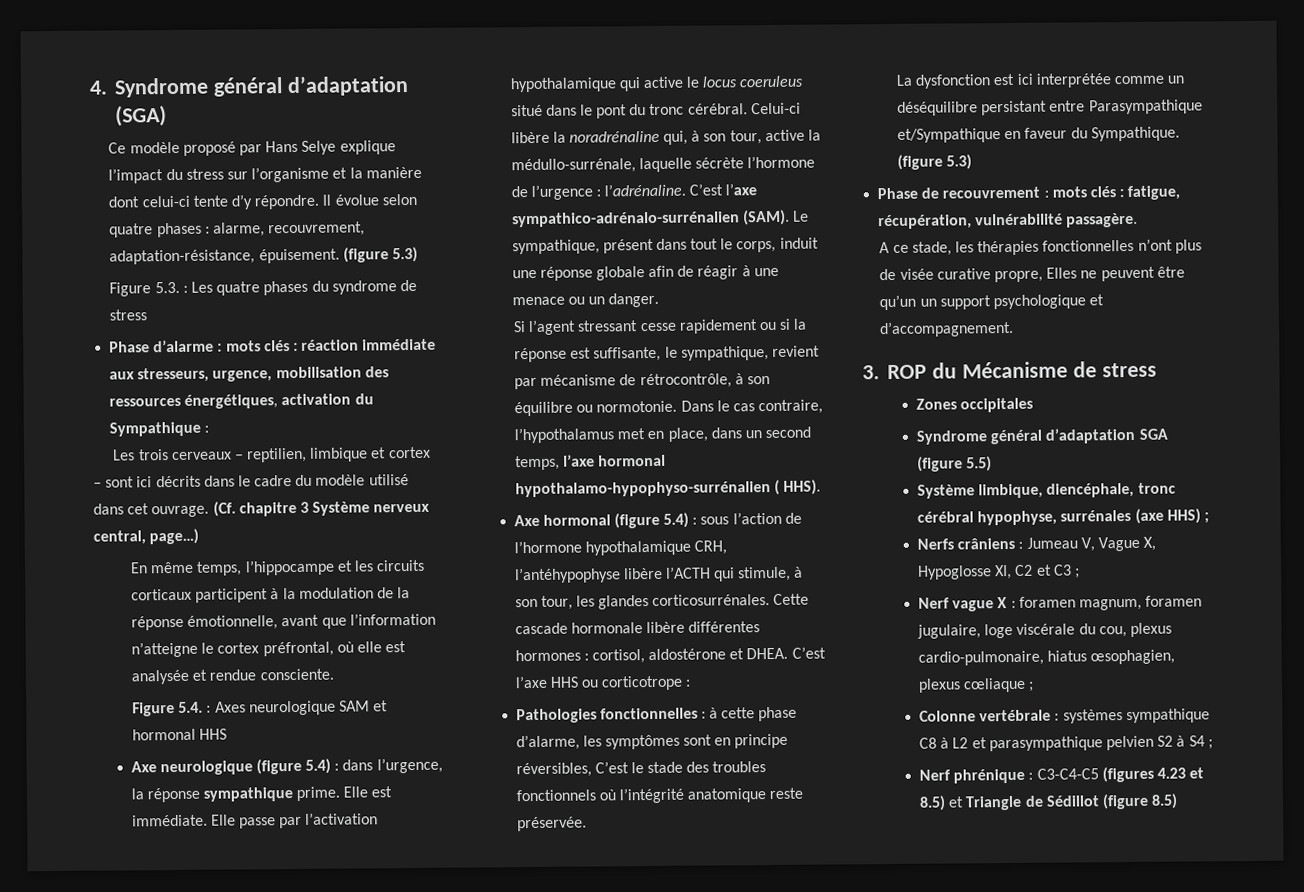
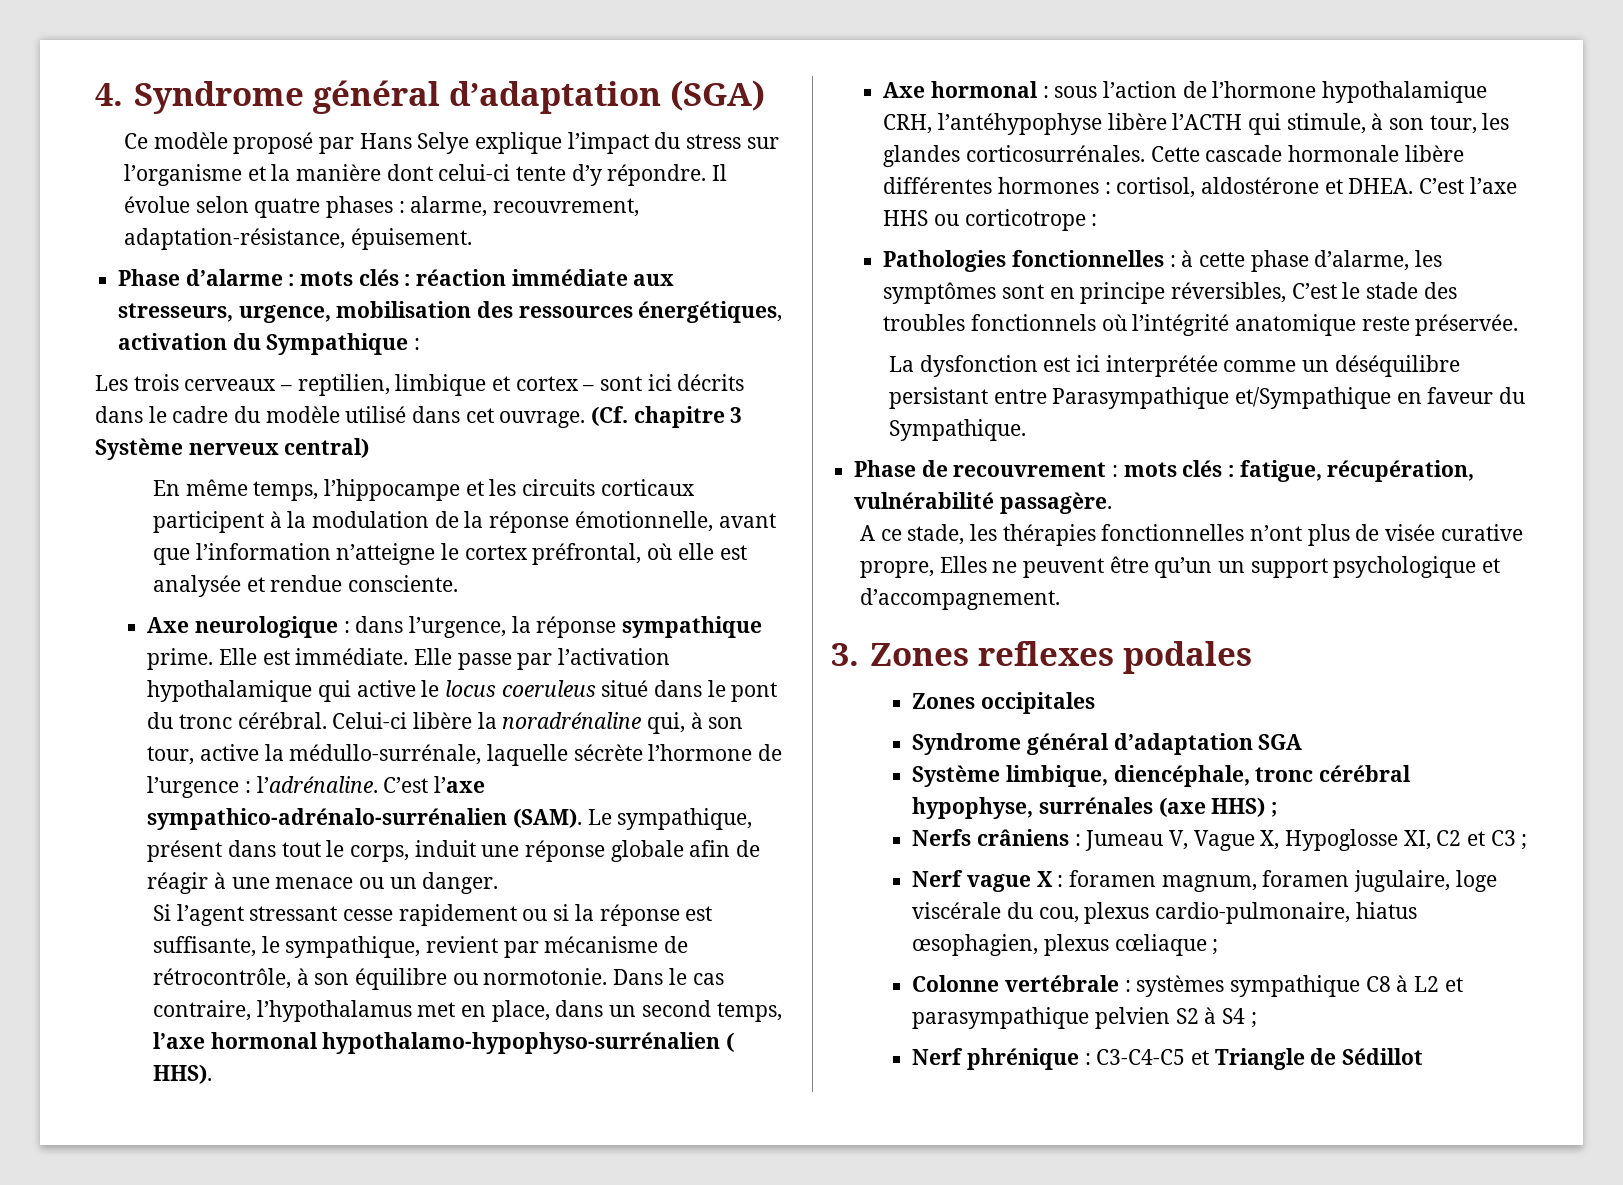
[342,246,419,263] [109,279,417,297] [109,309,148,321] (figure 5.3) // Figure 5.3. : Les quatre phases du syndrome de stress -> (472, 239) none
[93,528,200,545] central, page…) -> [284,438,370,458] central)
[131,700,389,717] [131,728,228,741] // Figure 5.4. : Axes neurologique SAM et hormonal HHS -> (459, 583) none
[255,758,332,775] (figure 5.4) -> (338, 627) none
[613,512,690,529] (figure 5.4) -> (1038, 89) none
[896,154,973,170] (figure 5.3) -> (1027, 430) none
[886,361,1157,380] ROP du Mécanisme de stress -> [869,641,1252,674] Zones reflexes podales
[917,456,993,472] (figure 5.5) -> (1303, 742) none
[1101,766,1205,783] [919,795,947,811] (figures 4.23 et 8.5) -> (1186, 1057) none
[1101,793,1179,810] (figure 8.5) -> (1423, 1056) none

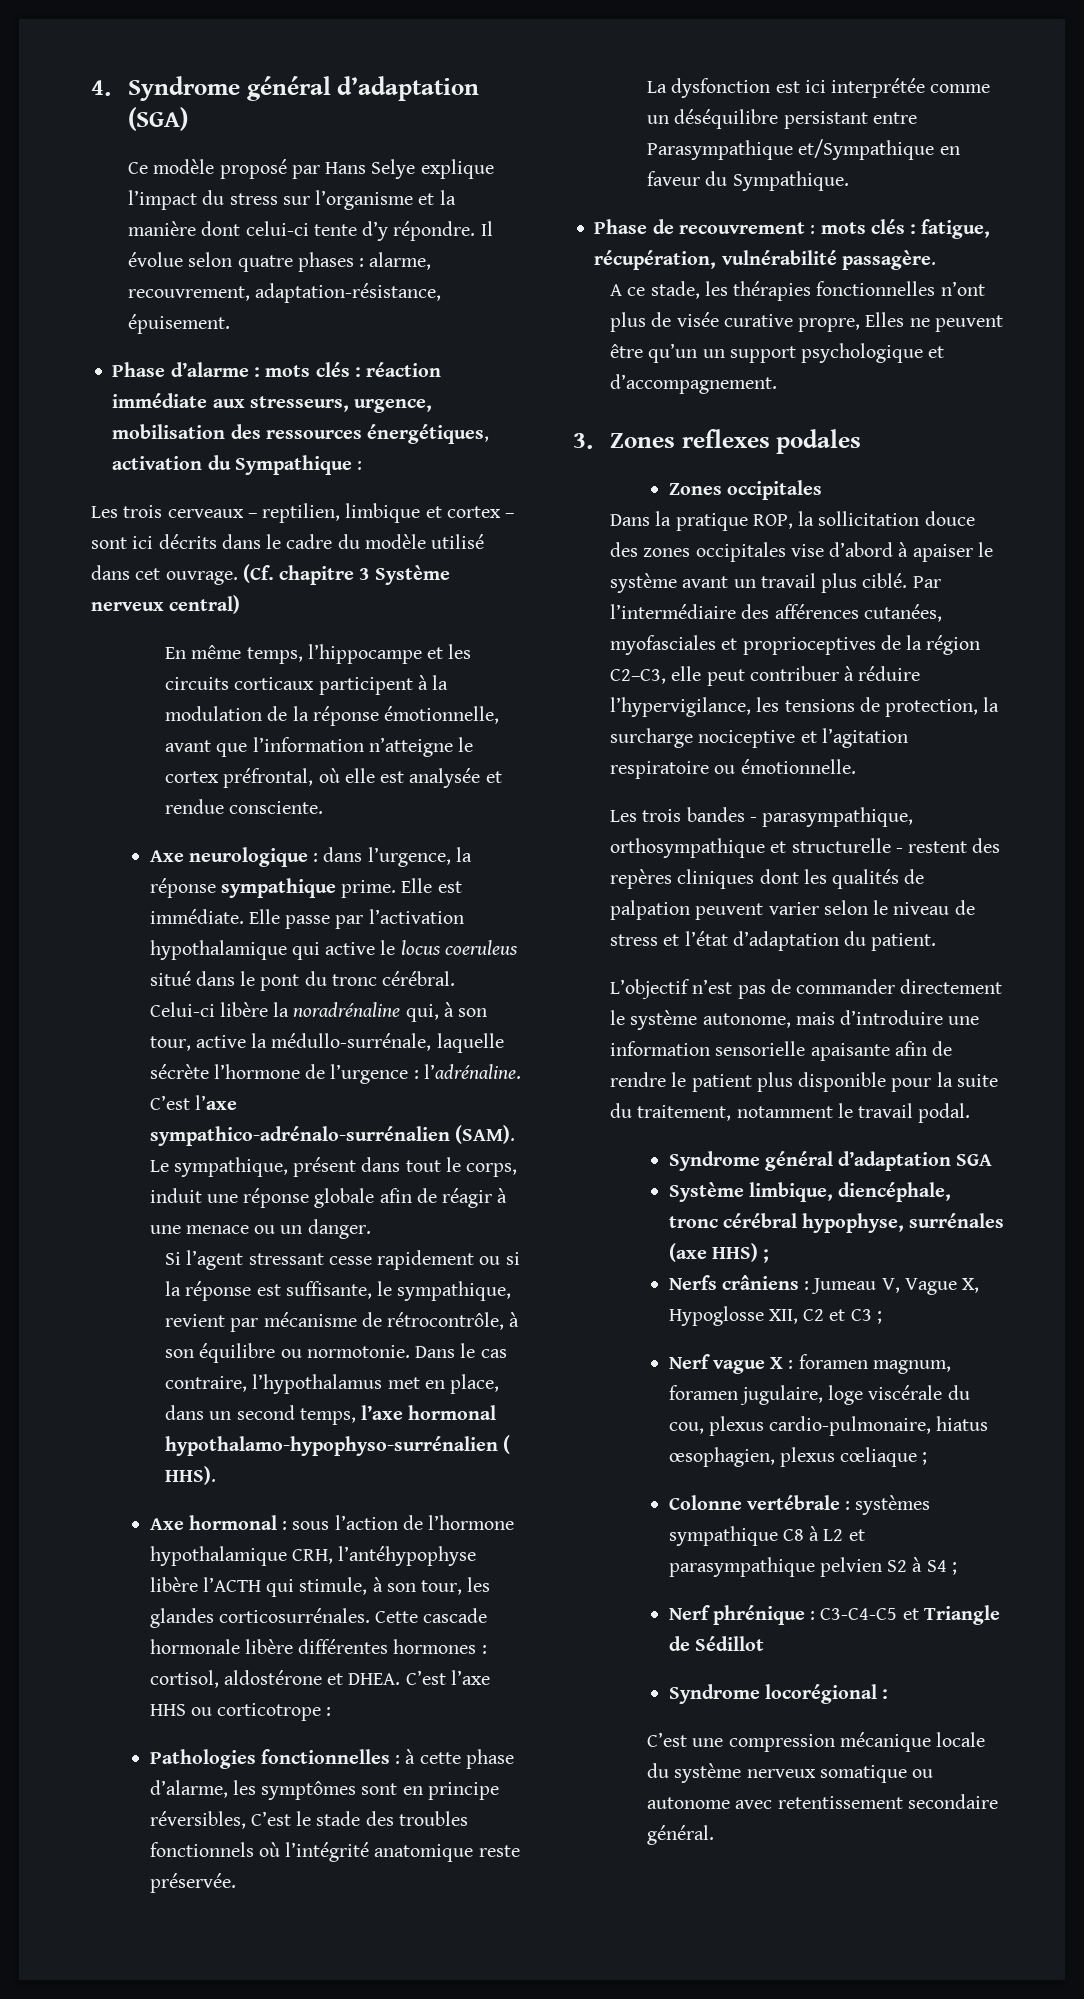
(1095, 703) none -> [610,511,975,531] [610,542,993,562] [610,573,941,593] [610,604,942,622] [610,635,981,655] [610,666,921,686] [610,697,1000,717] [610,728,908,748] [610,759,856,779] [610,807,914,827] [610,838,1001,858] [610,869,925,889] [610,900,975,920] [610,931,937,951] [610,979,1003,999] [610,1010,980,1030] [610,1041,953,1061] [610,1072,998,1092] [610,1103,971,1123] // Dans la pratique ROP, la sollicitation douce des zones occipitales vise d’abord à apaiser le système avant un travail plus ciblé. Par l’intermédiaire des afférences cutanées, myofasciales et proprioceptives de la région C2–C3, elle peut contribuer à réduire l’hypervigilance, les tensions de protection, la surcharge nociceptive et l’agitation respiratoire ou émotionnelle. // Les trois bandes - parasympathique, orthosympathique et structurelle - restent des repères cliniques dont les qualités de palpation peuvent varier selon le niveau de stress et l’état d’adaptation du patient. // L’objectif n’est pas de commander directement le système autonome, mais d’introduire une information sensorielle apaisante afin de rendre le patient plus disponible pour la suite du traitement, notamment le travail podal.
[1403,830,1431,850] XI, -> [768,1309,798,1324] XII,
(1423, 1056) none -> [668,1684,889,1704] [647,1732,986,1752] [647,1763,934,1783] [647,1794,998,1809] [647,1825,715,1845] // Syndrome locorégional : // C’est une compression mécanique locale du système nerveux somatique ou autonome avec retentissement secondaire général.

